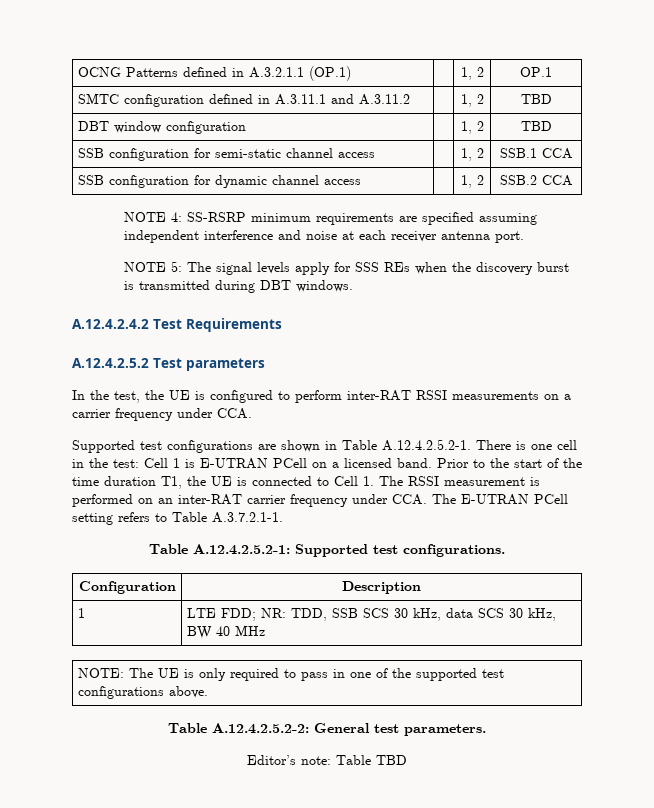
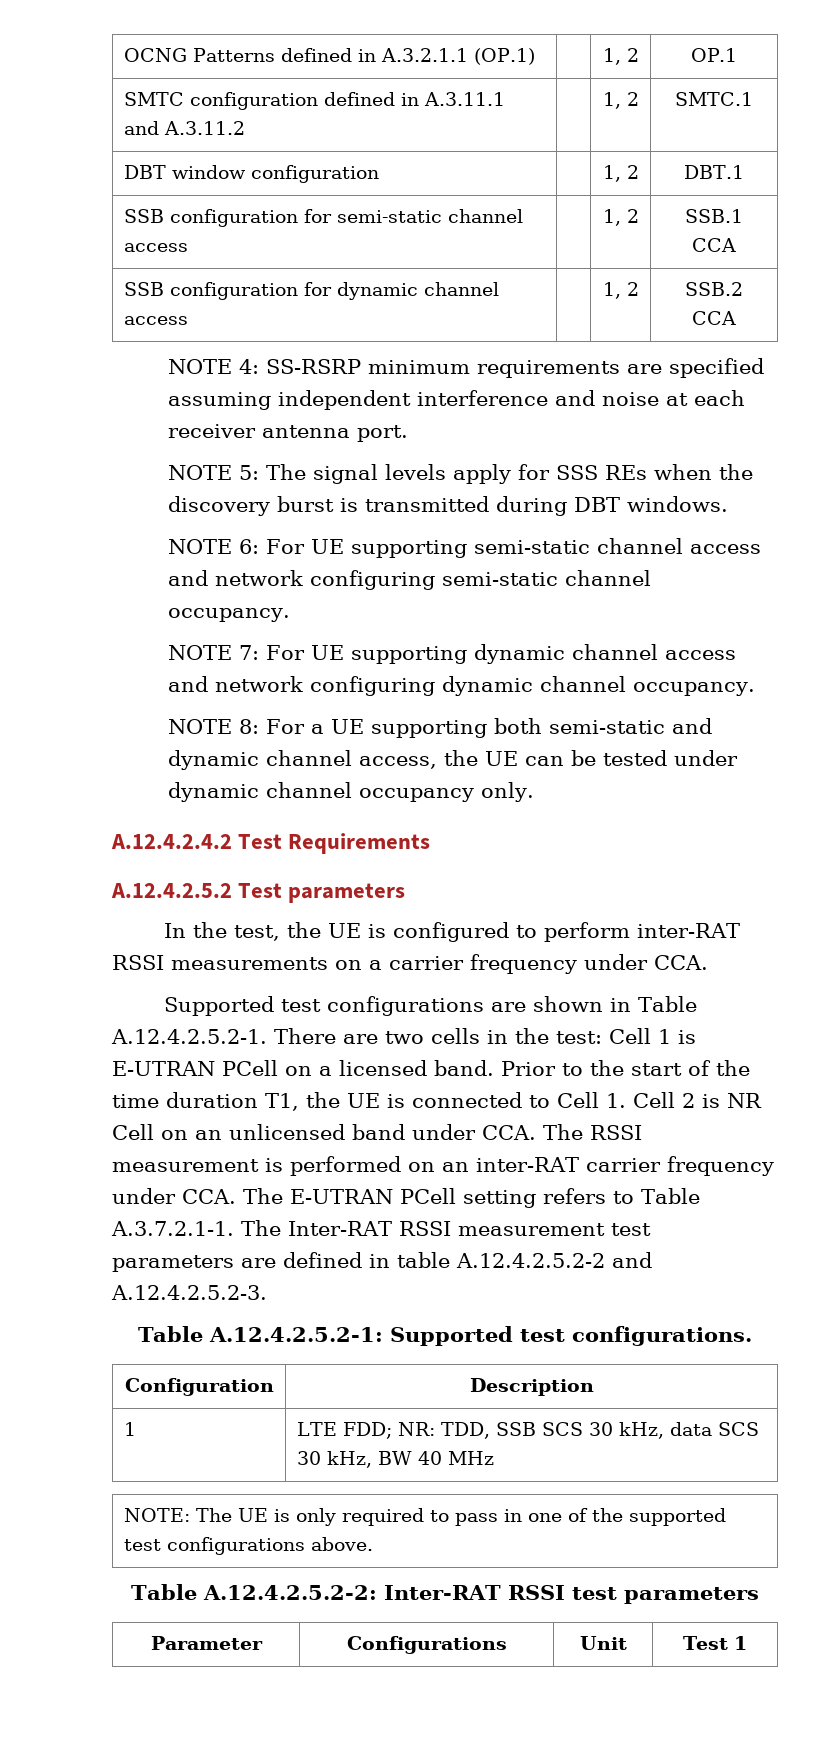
[520,94,552,104] TBD -> [675,92,753,106] SMTC.1
[520,121,552,131] TBD -> [684,165,745,179] DBT.1
(353, 286) none -> [168,538,762,558] [168,570,652,590] [168,608,291,622] [168,644,737,664] [168,676,756,696] [168,718,713,738] [168,750,739,770] [168,782,535,802] // NOTE 6: For UE supporting semi-static channel access and network configuring semi-static channel occupancy. // NOTE 7: For UE supporting dynamic channel access and network configuring dynamic channel occupancy. // NOTE 8: For a UE supporting both semi-static and dynamic channel access, the UE can be tested under dynamic channel occupancy only.
[516,440,577,450] is one cell -> [343,1028,480,1044] are two cells
(374, 481) none -> [633,1092,762,1108] [112,1124,536,1140] Cell 2 is NR Cell on an unlicensed band under CCA.
(283, 517) none -> [241,1220,651,1236] [112,1252,652,1272] [111,1285,267,1300] The Inter-RAT RSSI measurement test parameters are defined in table A.12.4.2.5.2-2 and A.12.4.2.5.2-3.
[314,723,486,736] [247,755,407,765] General test parameters. // Editor’s note: Table TBD -> [383,1585,759,1604] [150,1636,263,1650] [346,1636,507,1654] [579,1636,627,1650] [682,1636,748,1650] Inter-RAT RSSI test parameters // Parameter | Configurations | Unit | Test 1

